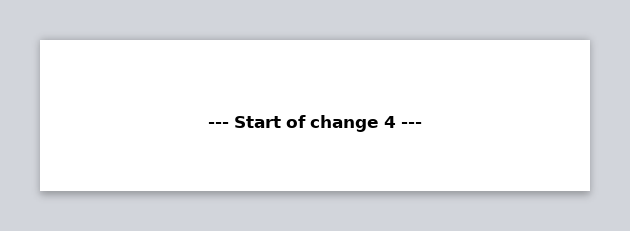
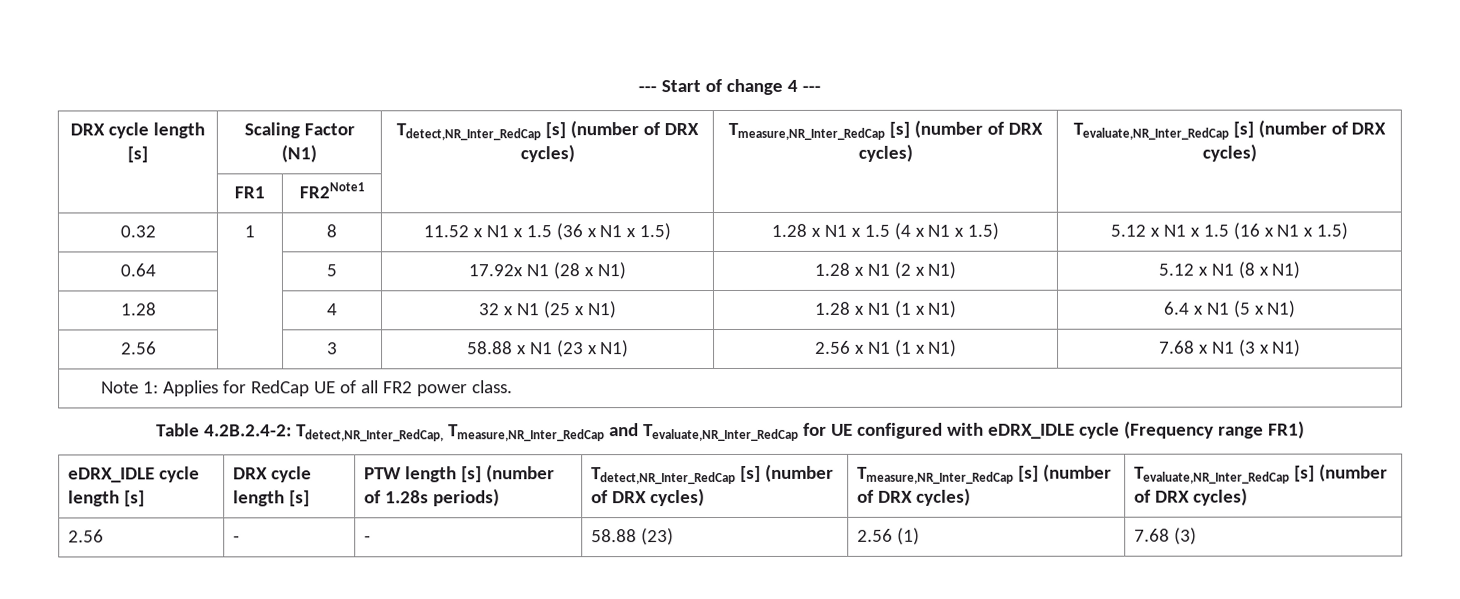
(422, 125) none -> [70,122,205,139] [127,146,148,163] [243,122,355,139] [281,144,317,163] [396,120,699,141] [519,144,575,163] [728,119,1043,141] [857,143,913,162] [1072,119,1387,140] [1201,143,1257,162] [233,186,265,199] [298,182,365,199] [119,225,156,238] [243,225,255,238] [326,224,337,238] [422,223,672,241] [770,222,1000,240] [1109,222,1349,240] [119,263,156,277] [326,264,337,277] [468,262,626,280] [813,261,957,279] [1157,261,1301,279] [120,302,157,316] [327,303,338,316] [479,301,617,319] [814,300,958,318] [1163,300,1297,318] [120,341,157,355] [327,342,338,355] [466,340,630,358] [814,339,958,357] [1158,339,1302,357] [100,380,513,397] [156,420,1305,442] [67,466,200,483] [67,490,145,507] [232,466,312,483] [232,490,310,507] [363,464,555,483] [363,488,500,507] [590,463,834,485] [590,488,705,507] [856,463,1112,484] [856,487,971,506] [1133,463,1388,484] [1133,487,1248,506] [67,529,104,543] [232,535,240,543] [363,535,371,543] [590,528,674,546] [856,527,920,545] [1133,527,1197,545] // DRX cycle length [s] | Scaling Factor (N1) | Tdetect,NR_Inter_RedCap [s] (number of DRX cycles) | Tmeasure,NR_Inter_RedCap [s] (number of DRX cycles) | Tevaluate,NR_Inter_RedCap [s] (number of DRX cycles) // | FR1 | FR2Note1 | | | // 0.32 | 1 | 8 | 11.52 x N1 x 1.5 (36 x N1 x 1.5) | 1.28 x N1 x 1.5 (4 x N1 x 1.5) | 5.12 x N1 x 1.5 (16 x N1 x 1.5) // 0.64 | | 5 | 17.92x N1 (28 x N1) | 1.28 x N1 (2 x N1) | 5.12 x N1 (8 x N1) // 1.28 | | 4 | 32 x N1 (25 x N1) | 1.28 x N1 (1 x N1) | 6.4 x N1 (5 x N1) // 2.56 | | 3 | 58.88 x N1 (23 x N1) | 2.56 x N1 (1 x N1) | 7.68 x N1 (3 x N1) // Note 1: Applies for RedCap UE of all FR2 power class. // Table 4.2B.2.4-2: Tdetect,NR_Inter_RedCap, Tmeasure,NR_Inter_RedCap and Tevaluate,NR_Inter_RedCap for UE configured with eDRX_IDLE cycle (Frequency range FR1) // eDRX_IDLE cycle length [s] | DRX cycle length [s] | PTW length [s] (number of 1.28s periods) | Tdetect,NR_Inter_RedCap [s] (number of DRX cycles) | Tmeasure,NR_Inter_RedCap [s] (number of DRX cycles) | Tevaluate,NR_Inter_RedCap [s] (number of DRX cycles) // 2.56 | - | - | 58.88 (23) | 2.56 (1) | 7.68 (3)

